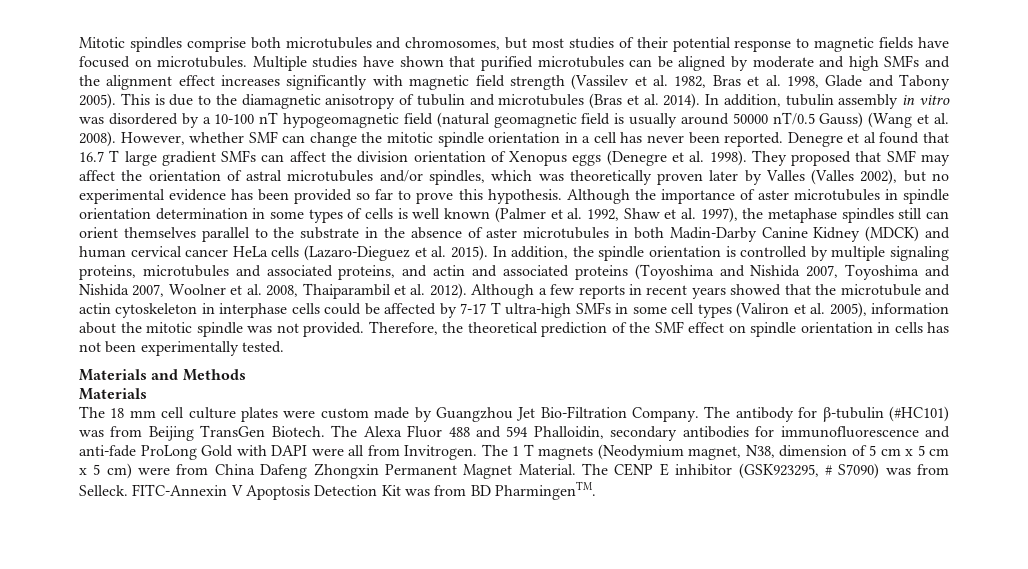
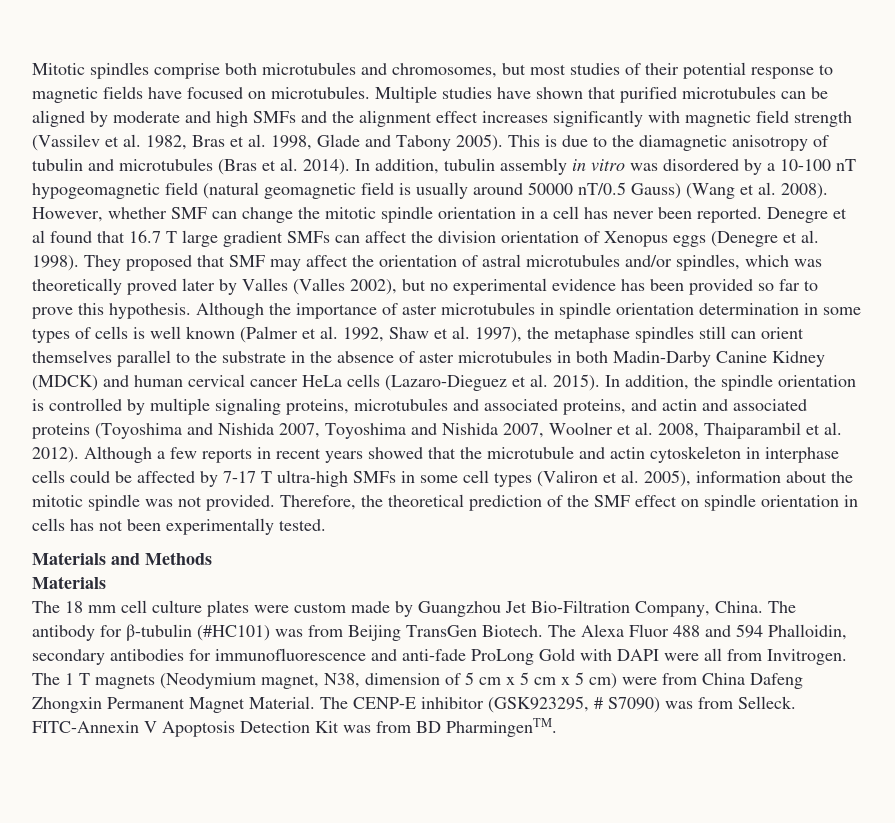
[657,173,704,185] proven -> [127,279,177,295] proved
[632,407,700,422] Company. -> [635,601,763,617] Company, China.
[614,463,669,476] CENP E -> [353,697,416,709] CENP-E

